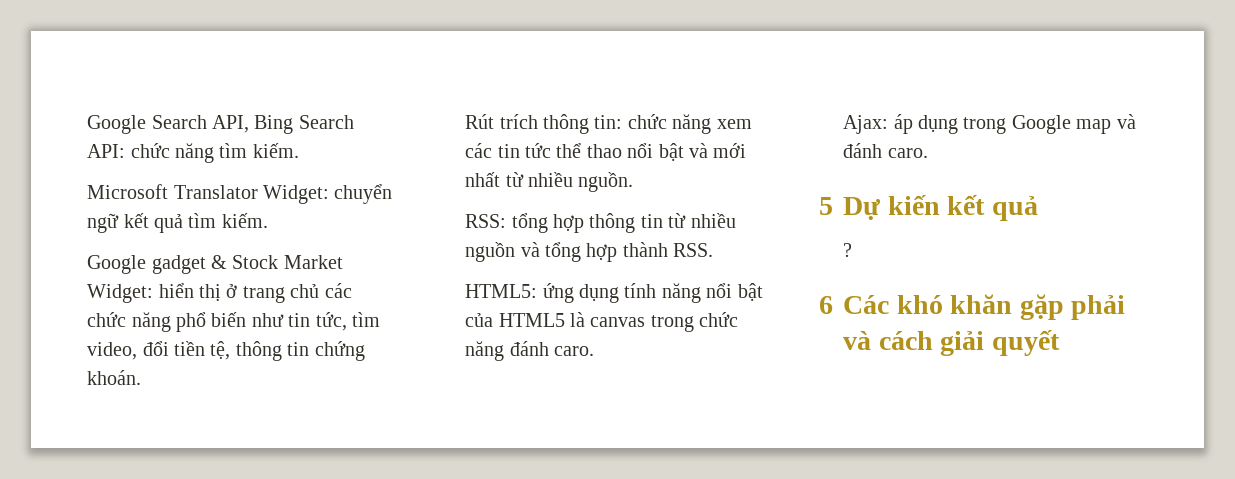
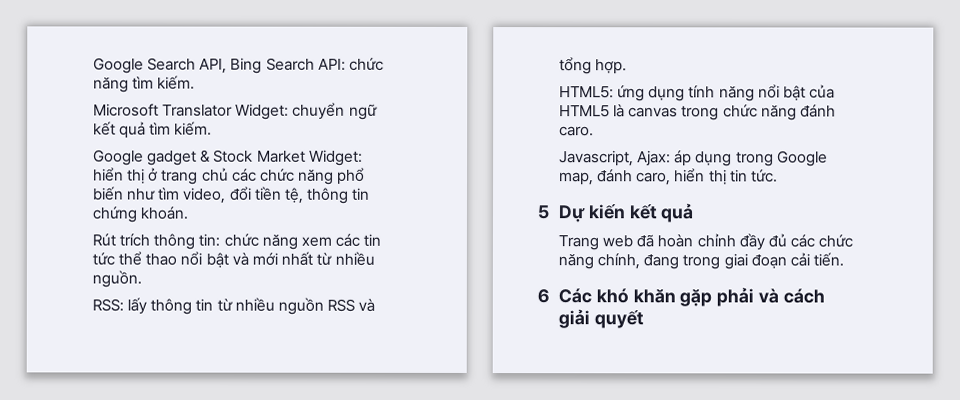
[288,312,347,331] tin tức, -> (157, 194) none
[511,213,585,233] tổng hợp -> [127,297,148,315] lấy
(516, 252) none -> [327,298,356,312] RSS
[586,242,714,262] hợp thành RSS. -> [595,59,628,75] hợp.
(595, 351) none -> [558,150,634,167] Javascript,
[1076,114,1136,134] [843,143,928,158] map và đánh caro. -> [558,168,778,186] map, đánh caro, hiển thị tin tức.
[843,243,853,257] ? -> [557,233,854,251] [557,252,845,270] Trang web đã hoàn chỉnh đầy đủ các chức năng chính, đang trong giai đoạn cải tiến.

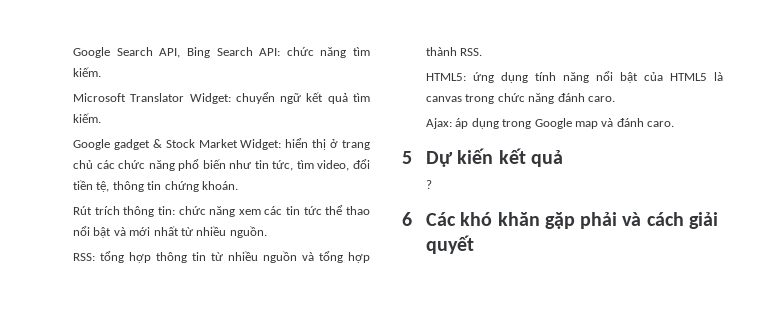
(157, 194) none -> [254,160,294,171] tin tức,
[127,297,148,315] lấy -> [100,251,152,263] tổng hợp
[327,298,356,312] RSS -> (298, 257) none
[595,59,628,75] hợp. -> [347,252,370,263] [426,47,483,56] hợp thành RSS.
[558,150,634,167] Javascript, -> (615, 99) none
[558,168,778,186] map, đánh caro, hiển thị tin tức. -> [574,118,675,129] map và đánh caro.
[557,233,854,251] [557,252,845,270] Trang web đã hoàn chỉnh đầy đủ các chức năng chính, đang trong giai đoạn cải tiến. -> [426,180,433,189] ?

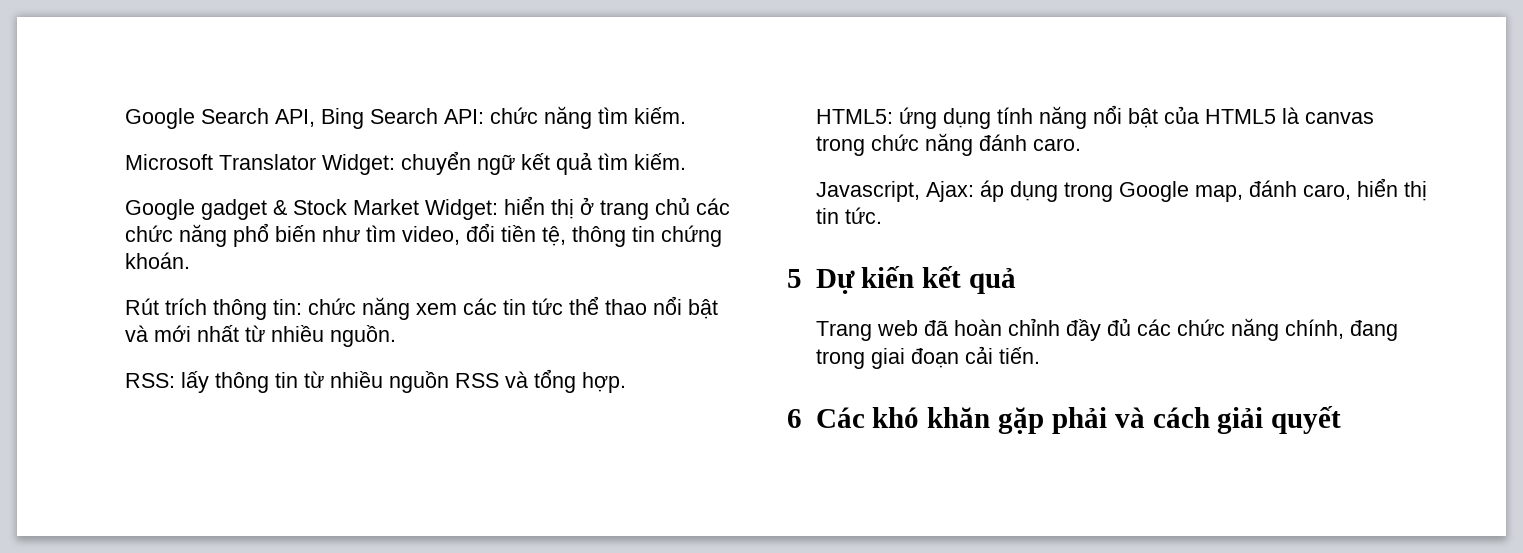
[254,160,294,171] tin tức, -> (360, 234) none
[100,251,152,263] tổng hợp -> [180,371,209,393] lấy
(298, 257) none -> [454,373,499,388] RSS
[347,252,370,263] [426,47,483,56] hợp thành RSS. -> [581,372,626,393] hợp.
(615, 99) none -> [815,181,920,202] Javascript,
[574,118,675,129] map và đánh caro. -> [1194,178,1427,202] [815,207,882,224] map, đánh caro, hiển thị tin tức.
[426,180,433,189] ? -> [815,318,1398,341] [815,346,1040,369] Trang web đã hoàn chỉnh đầy đủ các chức năng chính, đang trong giai đoạn cải tiến.

